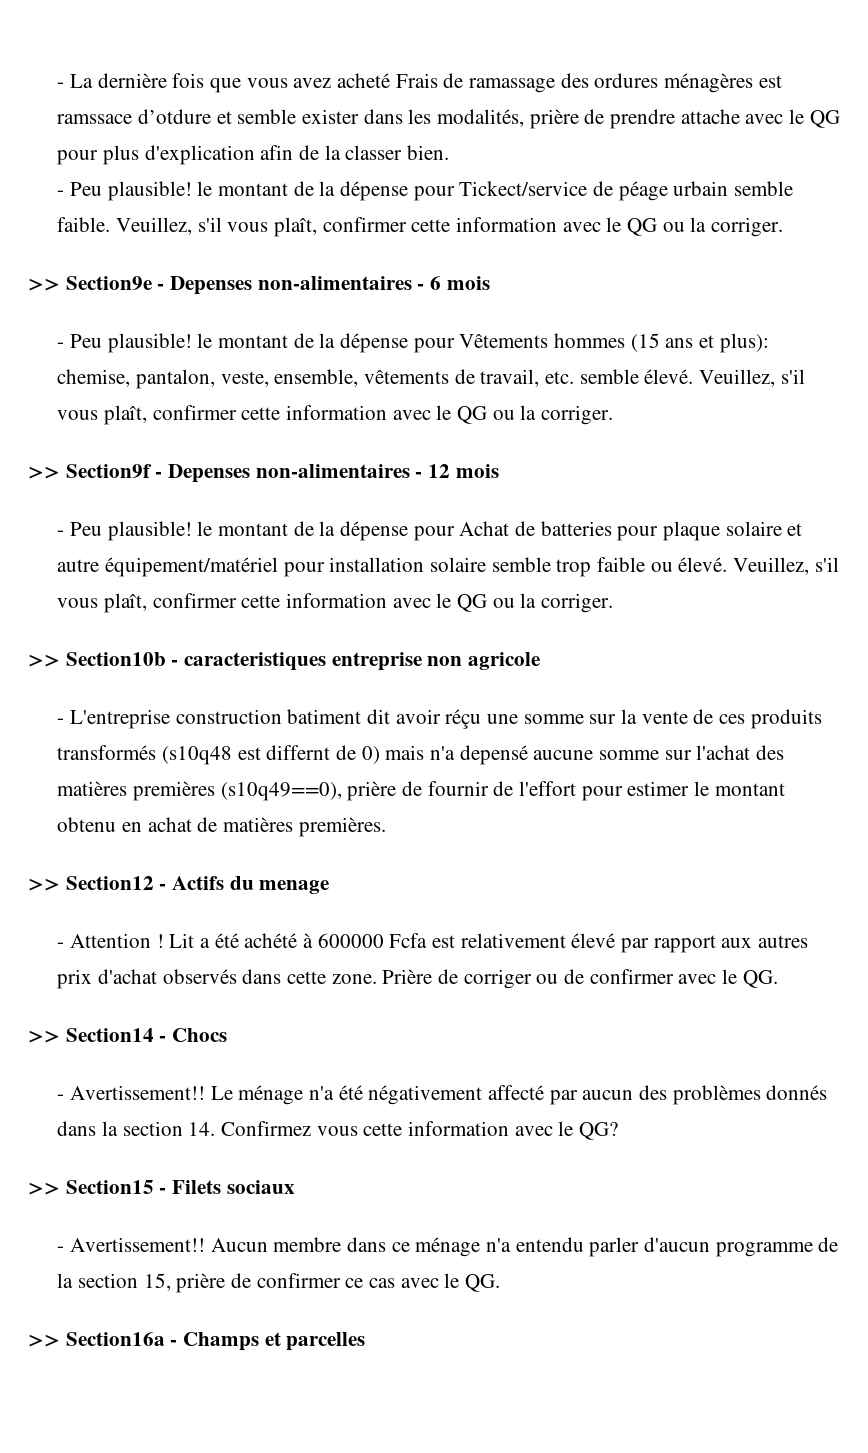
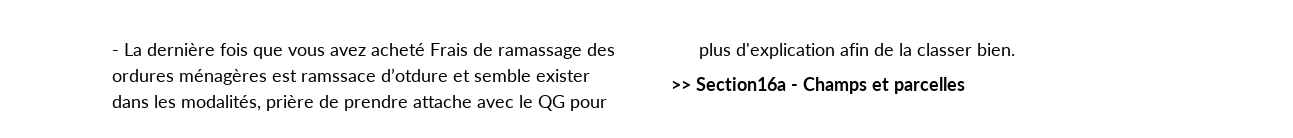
[57,181,794,201] [57,217,784,237] [28,276,490,295] [57,333,769,353] [57,369,805,389] [57,405,614,425] [28,464,499,483] [57,521,803,541] [57,557,839,577] [57,593,614,613] [28,652,541,671] [57,709,822,729] [57,745,785,765] [57,781,785,801] [57,817,386,837] [28,876,330,894] [57,933,809,953] [57,969,778,989] [28,1028,228,1043] [57,1085,828,1105] [57,1121,619,1140] [28,1180,295,1195] [57,1237,839,1257] [57,1273,501,1293] // - Peu plausible! le montant de la dépense pour Tickect/service de péage urbain semble faible. Veuillez, s'il vous plaît, confirmer cette information avec le QG ou la corriger. // >> Section9e - Depenses non-alimentaires - 6 mois // - Peu plausible! le montant de la dépense pour Vêtements hommes (15 ans et plus): chemise, pantalon, veste, ensemble, vêtements de travail, etc. semble élevé. Veuillez, s'il vous plaît, confirmer cette information avec le QG ou la corriger. // >> Section9f - Depenses non-alimentaires - 12 mois // - Peu plausible! le montant de la dépense pour Achat de batteries pour plaque solaire et autre équipement/matériel pour installation solaire semble trop faible ou élevé. Veuillez, s'il vous plaît, confirmer cette information avec le QG ou la corriger. // >> Section10b - caracteristiques entreprise non agricole // - L'entreprise construction batiment dit avoir réçu une somme sur la vente de ces produits transformés (s10q48 est differnt de 0) mais n'a depensé aucune somme sur l'achat des matières premières (s10q49==0), prière de fournir de l'effort pour estimer le montant obtenu en achat de matières premières. // >> Section12 - Actifs du menage // - Attention ! Lit a été achété à 600000 Fcfa est relativement élevé par rapport aux autres prix d'achat observés dans cette zone. Prière de corriger ou de confirmer avec le QG. // >> Section14 - Chocs // - Avertissement!! Le ménage n'a été négativement affecté par aucun des problèmes donnés dans la section 14. Confirmez vous cette information avec le QG? // >> Section15 - Filets sociaux // - Avertissement!! Aucun membre dans ce ménage n'a entendu parler d'aucun programme de la section 15, prière de confirmer ce cas avec le QG. -> (1015, 49) none

